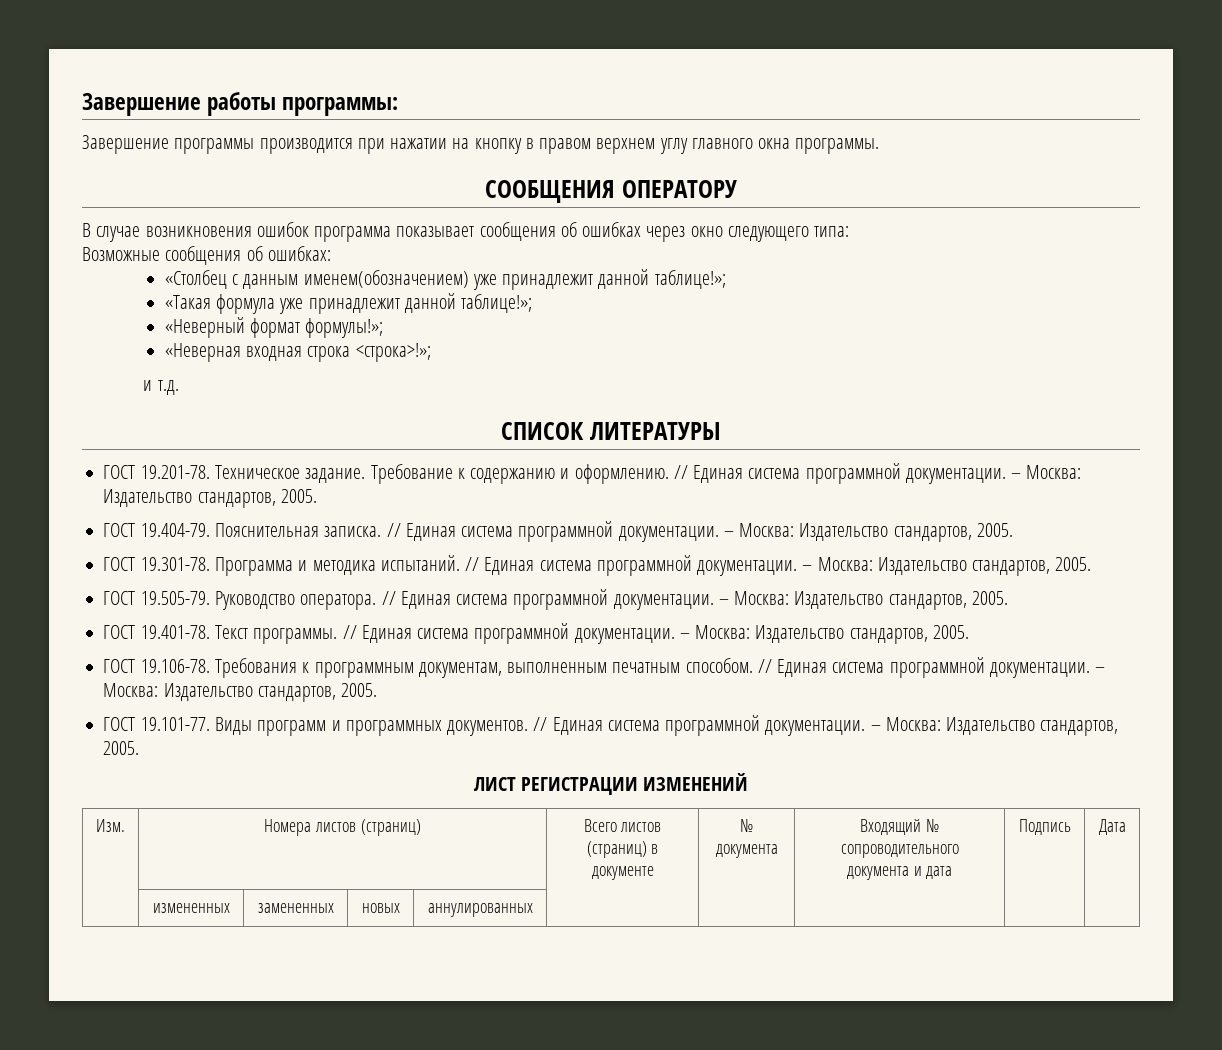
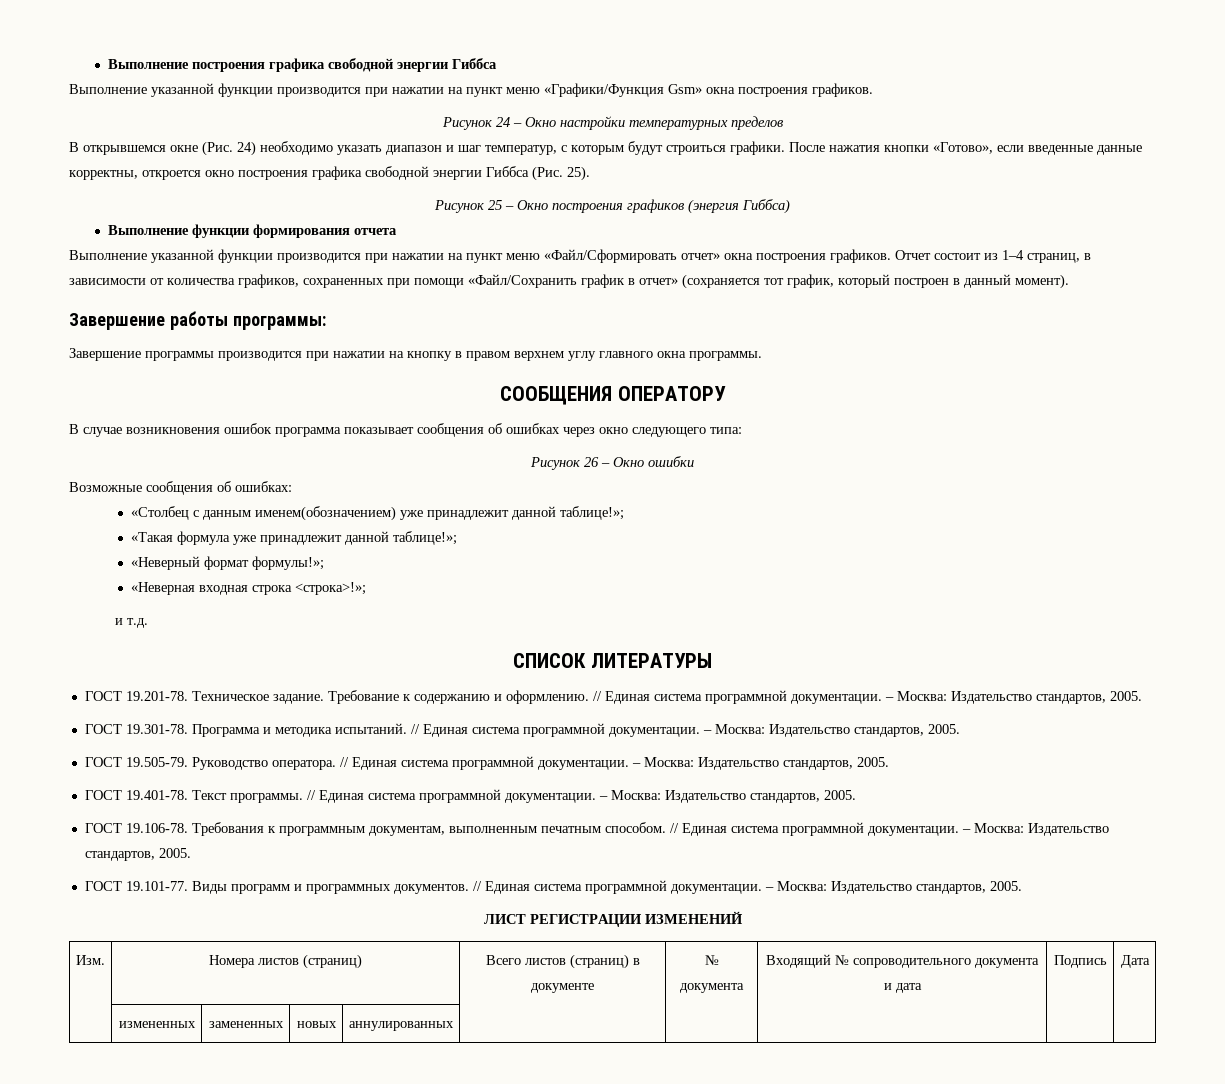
(82, 104) none -> [108,58,498,72] [69,83,873,97] [441,116,784,130] [69,141,1142,156] [69,166,590,181] [434,199,790,214] [108,224,398,238] [69,249,1091,263] [69,274,1069,289] Выполнение построения графика свободной энергии Гиббса // Выполнение указанной функции производится при нажатии на пункт меню «Графики/Функция Gsm» окна построения графиков. // Рисунок 24 – Окно настройки температурных пределов // В открывшемся окне (Рис. 24) необходимо указать диапазон и шаг температур, с которым будут строиться графики. После нажатия кнопки «Готово», если введенные данные корректны, откроется окно построения графика свободной энергии Гиббса (Рис. 25). // Рисунок 25 – Окно построения графиков (энергия Гиббса) // Выполнение функции формирования отчета // Выполнение указанной функции производится при нажатии на пункт меню «Файл/Сформировать отчет» окна построения графиков. Отчет состоит из 1–4 страниц, в зависимости от количества графиков, сохраненных при помощи «Файл/Сохранить график в отчет» (сохраняется тот график, который построен в данный момент). //
(850, 231) none -> [530,456,694,470] // Рисунок 26 – Окно ошибки
[103,521,1013,542] // ГОСТ 19.404-79. Пояснительная записка. // Единая система программной документации. – Москва: Издательство стандартов, 2005. -> (1142, 696) none

